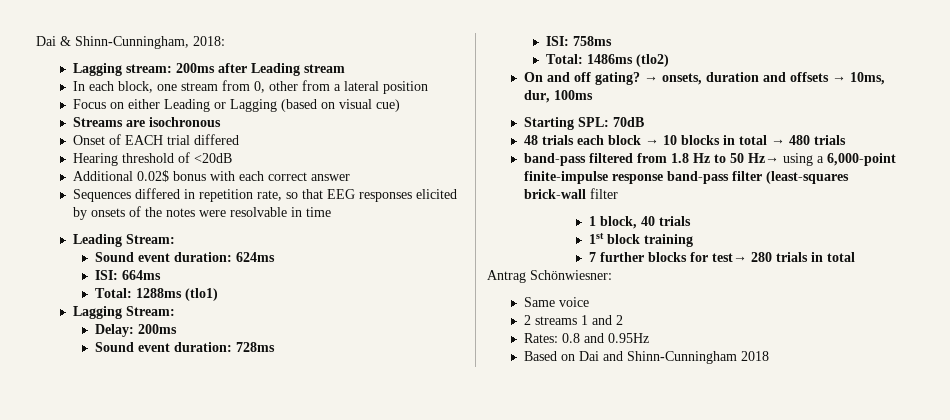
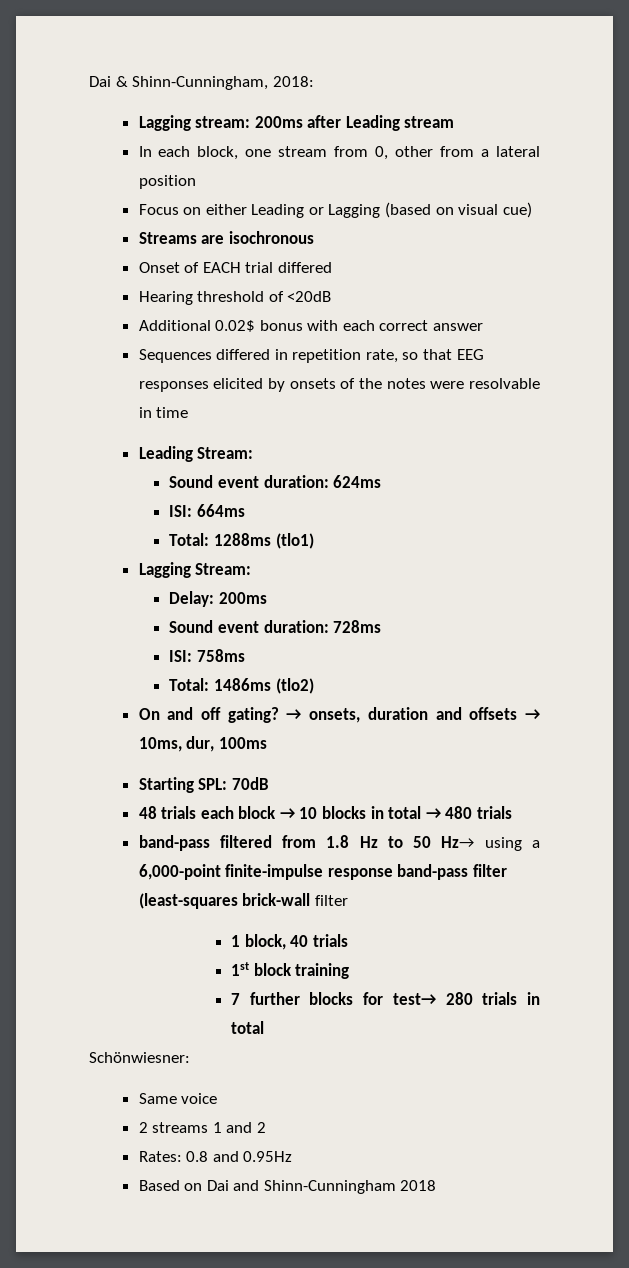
[487,270,526,283] Antrag -> (264, 1027) none

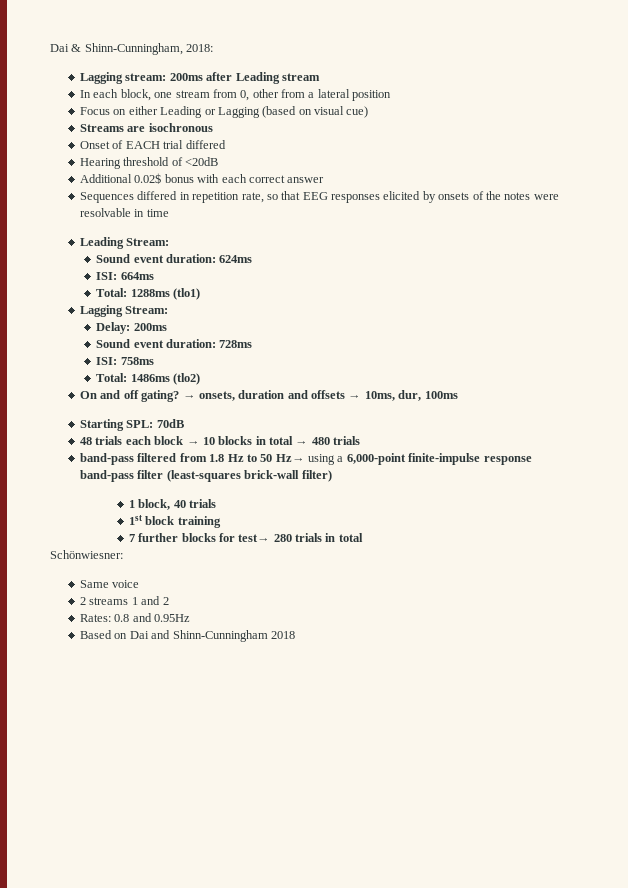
[314,895,348,906] filter -> [301,470,332,482] filter)

